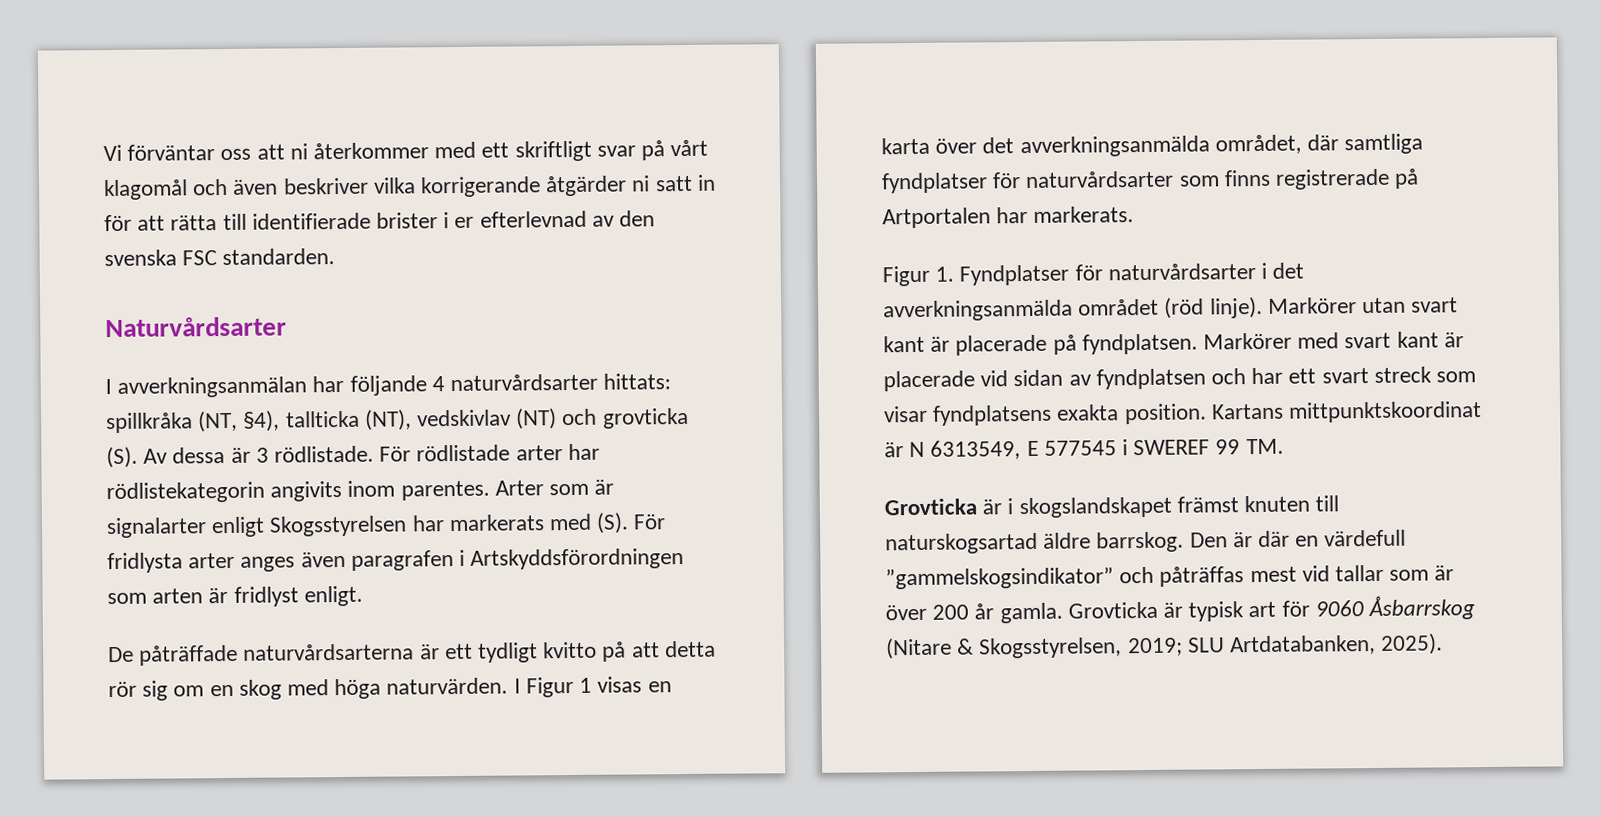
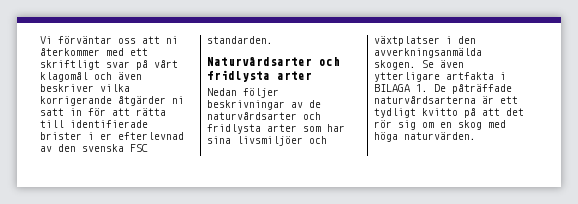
[105,373,672,398] [106,407,689,434] [106,443,600,469] [106,479,615,504] [106,512,667,539] [107,548,685,574] [107,585,363,607] // I avverkningsanmälan har följande 4 naturvårdsarter hittats: spillkråka (NT, §4), tallticka (NT), vedskivlav (NT) och grovticka (S). Av dessa är 3 rödlistade. För rödlistade arter har rödlistekategorin angivits inom parentes. Arter som är signalarter enligt Skogsstyrelsen har markerats med (S). För fridlysta arter anges även paragrafen i Artskyddsförordningen som arten är fridlyst enligt. // -> [319,57,340,66] [207,70,312,82] [207,88,279,98] [207,100,321,110] [207,112,321,120] [207,124,345,134] [207,136,327,146] [374,36,476,46] [374,48,482,58] [374,60,464,70] [374,72,506,82] [374,84,428,92] och fridlysta arter // Nedan följer beskrivningar av de naturvårdsarter och fridlysta arter som har sina livsmiljöer och växtplatser i den avverkningsanmälda skogen. Se även ytterligare artfakta i BILAGA 1.
[664,640,716,658] detta -> [506,108,524,116] det
[513,676,672,698] [881,133,1424,158] [881,168,1420,194] [882,206,1135,229] [882,262,1305,287] [883,296,1459,322] [883,331,1464,356] [883,366,1477,392] [883,401,1483,426] [884,438,1284,460] [884,495,1340,519] [885,529,1407,555] [885,564,1455,590] [885,595,1476,624] [886,633,1444,660] I Figur 1 visas en karta över det avverkningsanmälda området, där samtliga fyndplatser för naturvårdsarter som finns registrerade på Artportalen har markerats. // Figur 1. Fyndplatser för naturvårdsarter i det avverkningsanmälda området (röd linje). Markörer utan svart kant är placerade på fyndplatsen. Markörer med svart kant är placerade vid sidan av fyndplatsen och har ett svart streck som visar fyndplatsens exakta position. Kartans mittpunktskoordinat är N 6313549, E 577545 i SWEREF 99 TM. // Grovticka är i skogslandskapet främst knuten till naturskogsartad äldre barrskog. Den är där en värdefull ”gammelskogsindikator” och påträffas mest vid tallar som är över 200 år gamla. Grovticka är typisk art för 9060 Åsbarrskog (Nitare & Skogsstyrelsen, 2019; SLU Artdatabanken, 2025). -> (476, 136) none

